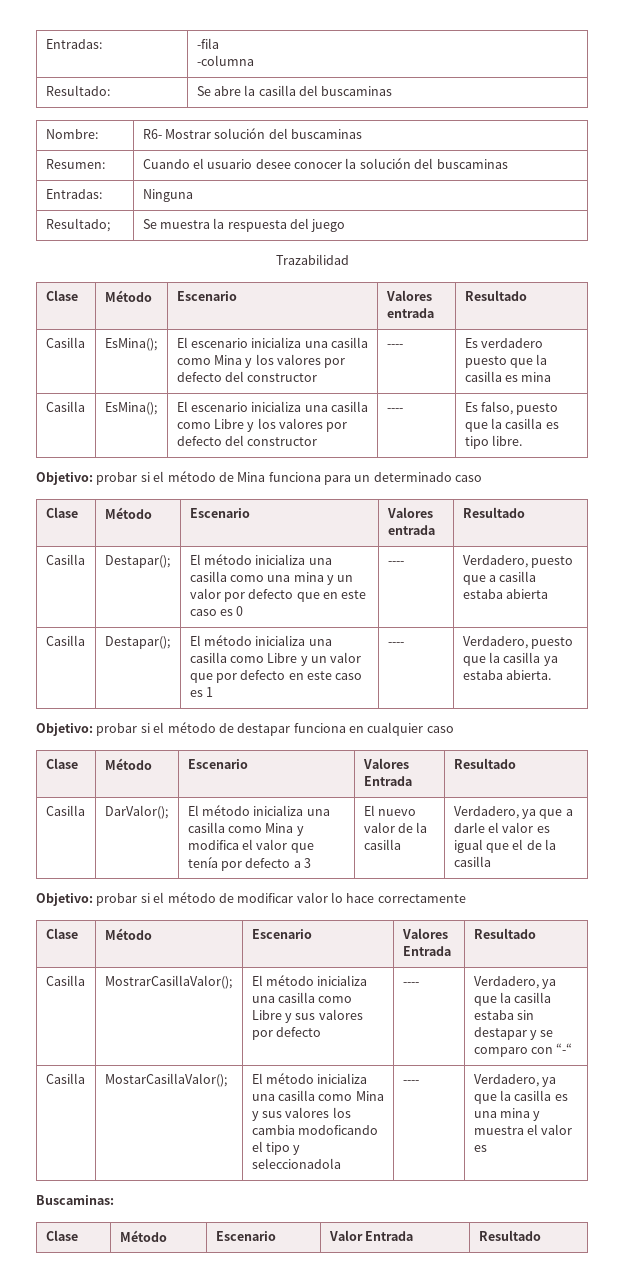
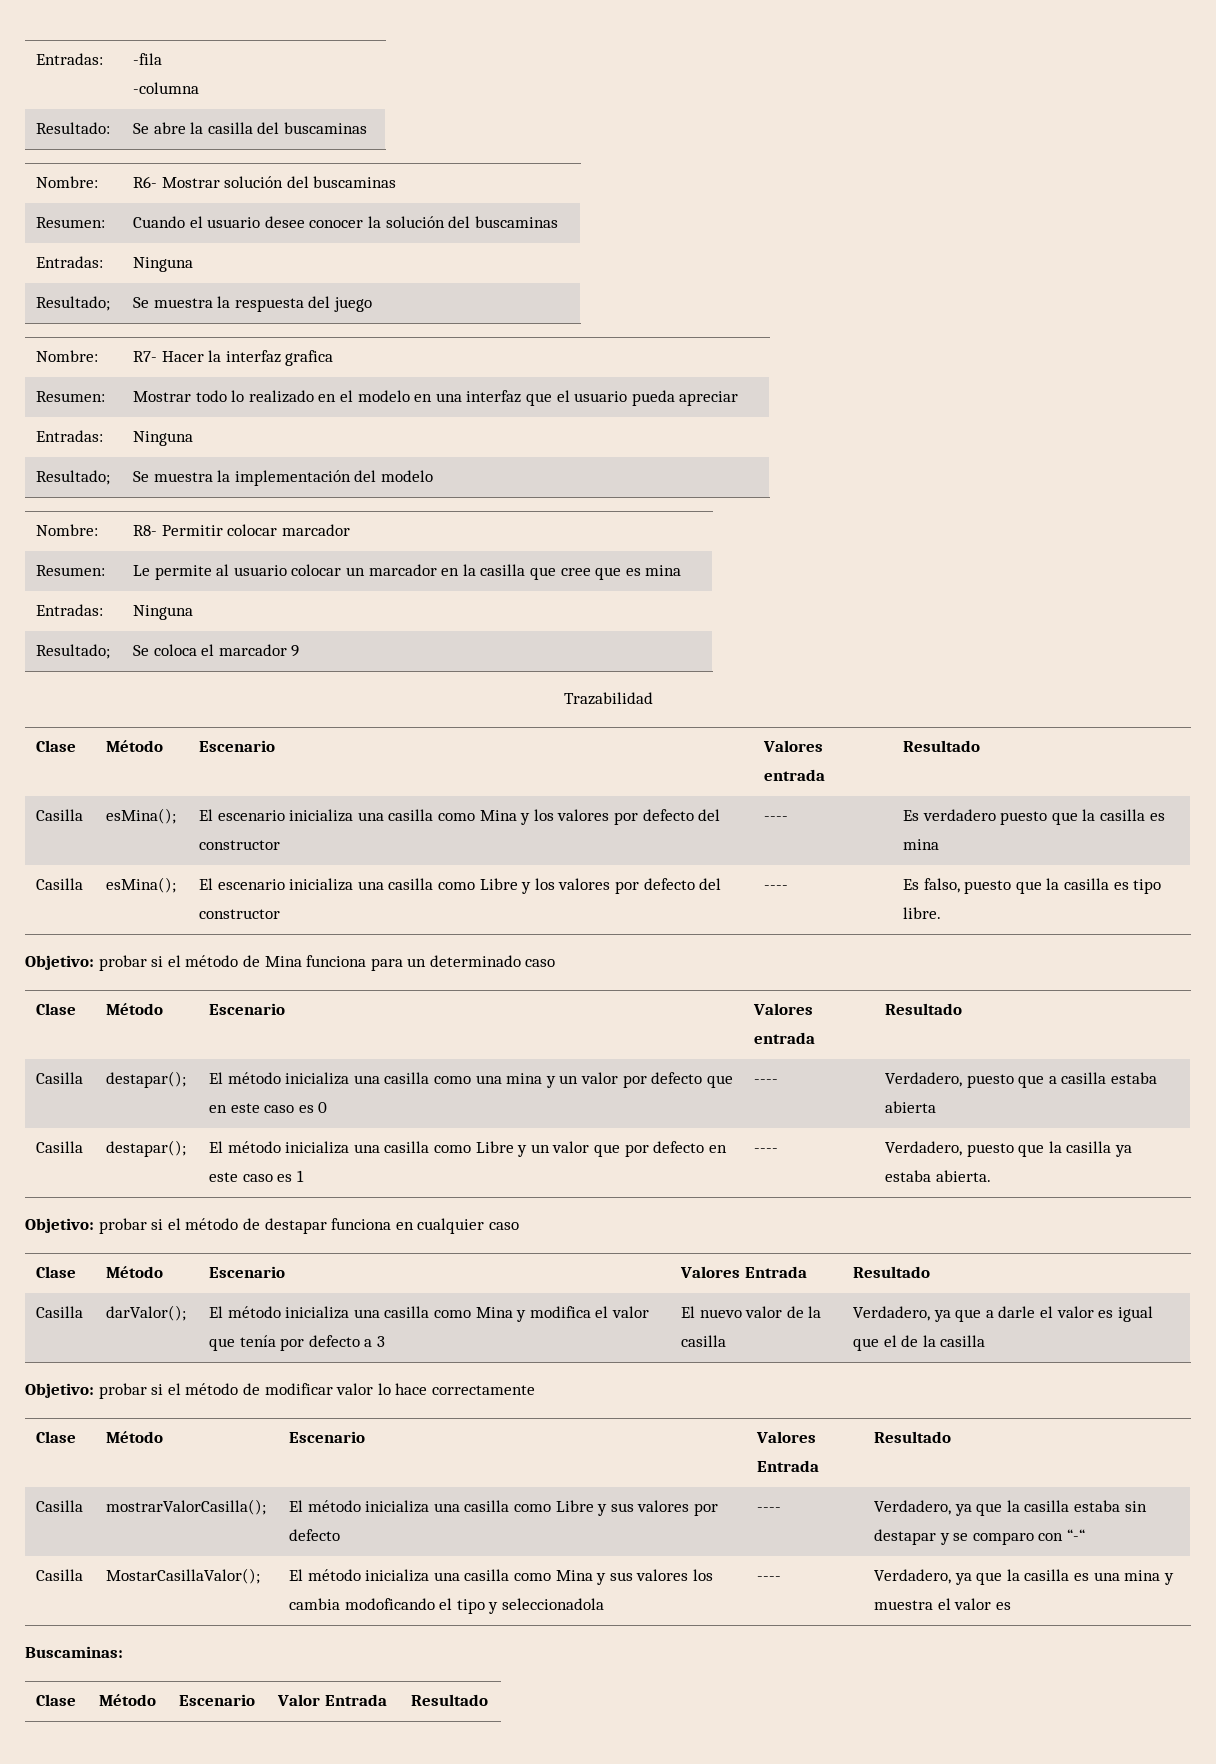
(346, 225) none -> [36,350,99,362] [133,350,334,366] [36,391,106,402] [133,390,739,406] [36,430,104,442] [133,431,194,446] [36,470,111,485] [133,470,433,486] [36,524,99,536] [133,524,350,536] [36,565,106,576] [133,564,682,580] [36,604,104,616] [133,605,194,620] [36,644,111,659] [133,644,300,657] // Nombre: | R7- Hacer la interfaz grafica // Resumen: | Mostrar todo lo realizado en el modelo en una interfaz que el usuario pueda apreciar // Entradas: | Ninguna // Resultado; | Se muestra la implementación del modelo // Nombre: | R8- Permitir colocar marcador // Resumen: | Le permite al usuario colocar un marcador en la casilla que cree que es mina // Entradas: | Ninguna // Resultado; | Se coloca el marcador 9
[104,338,157,351] EsMina(); -> [106,808,177,824] esMina();
[104,402,157,415] EsMina(); -> [106,877,177,893] esMina();
[104,555,170,568] Destapar(); -> [106,1071,187,1088] destapar();
[104,636,170,649] Destapar(); -> [106,1140,187,1157] destapar();
[104,805,168,819] DarValor(); -> [106,1305,187,1321] darValor();
[104,975,232,989] MostrarCasillaValor(); -> [106,1499,267,1515] mostrarValorCasilla();

